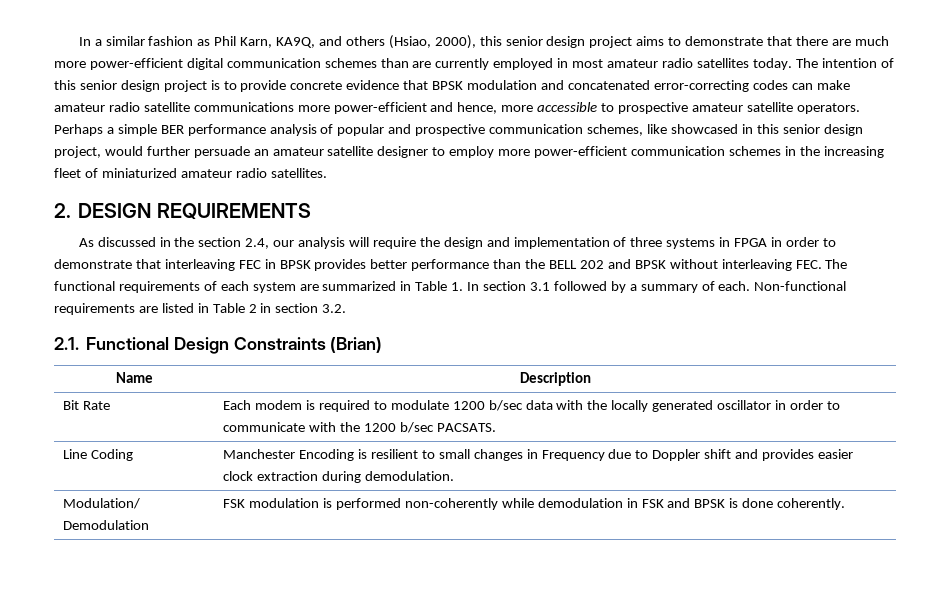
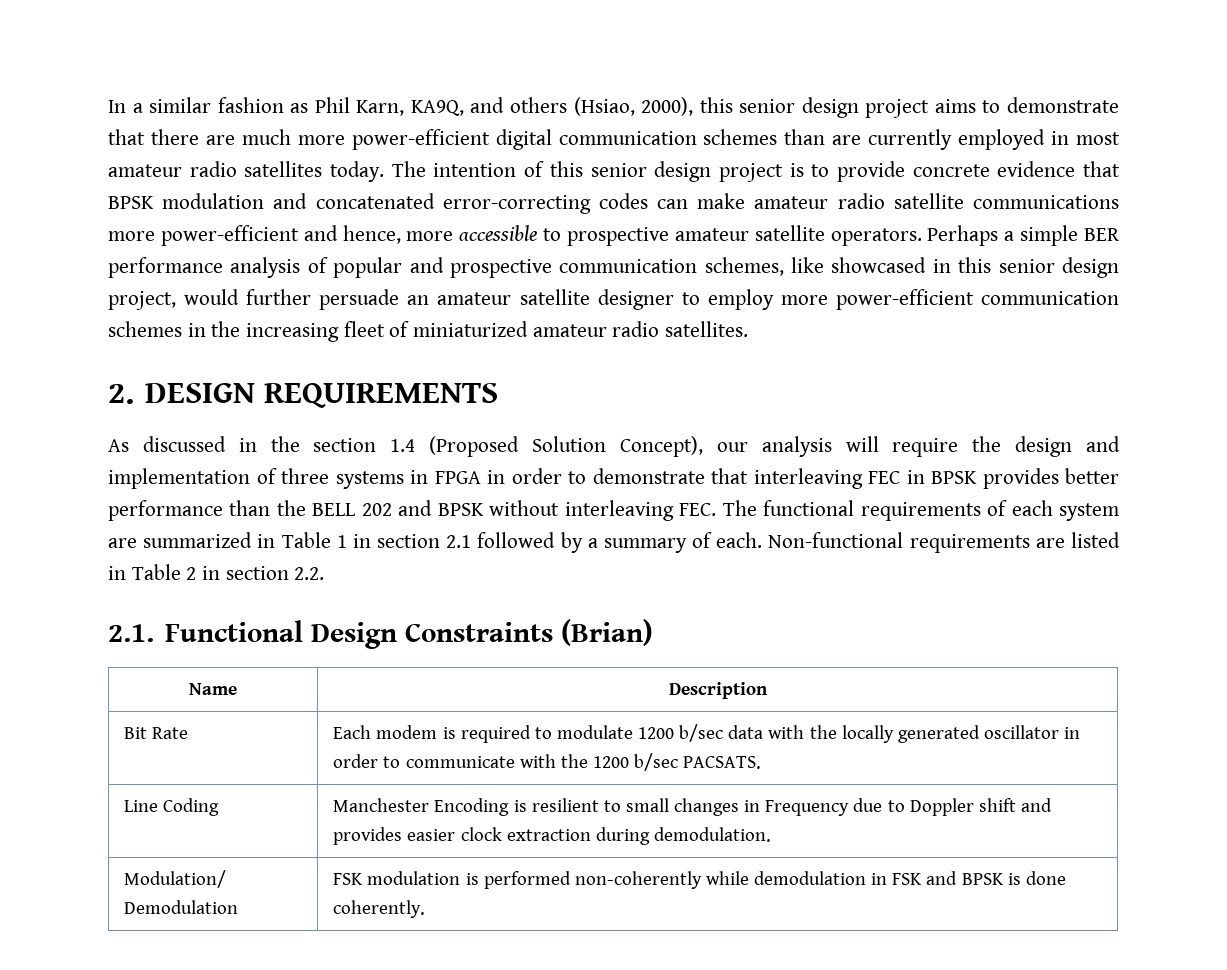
[245,238,270,249] 2.4, -> [390,436,703,457] 1.4 (Proposed Solution Concept),
[451,281,550,291] 1. In section 3.1 -> [336,534,472,548] 1 in section 2.1
[322,304,347,313] 3.2. -> [294,567,325,580] 2.2.

